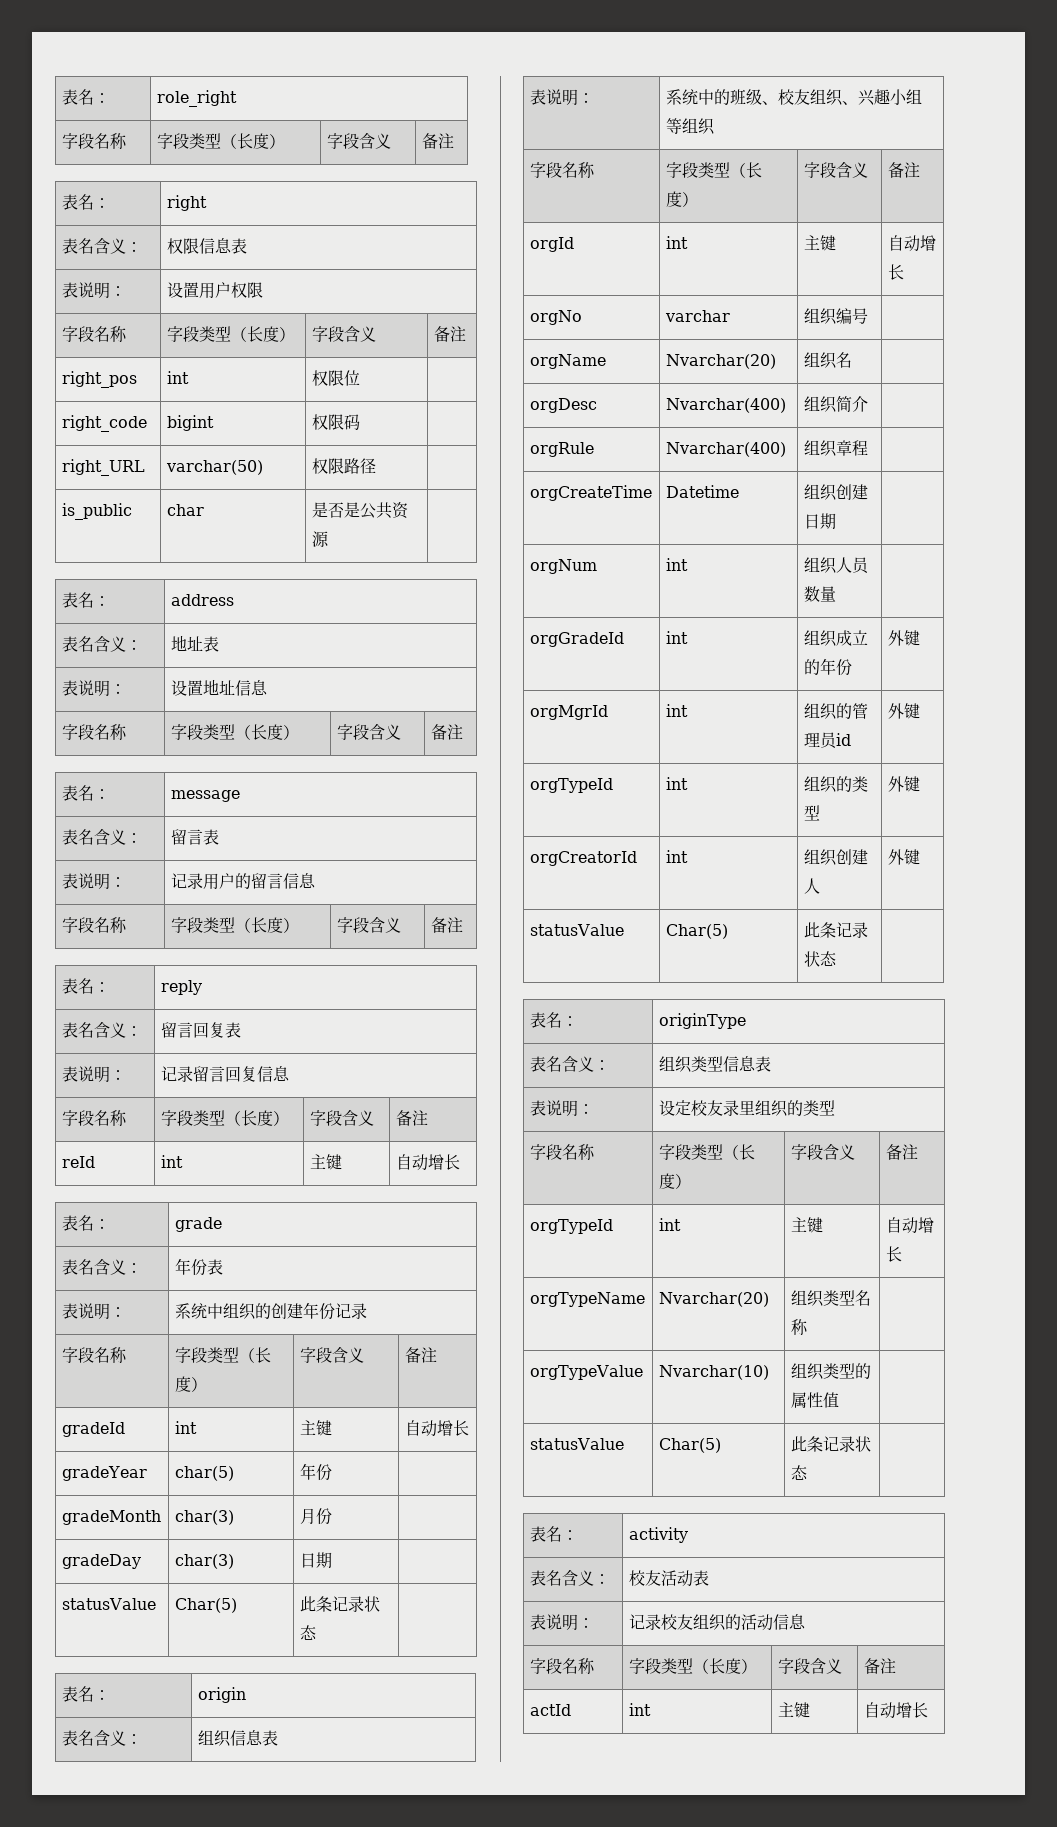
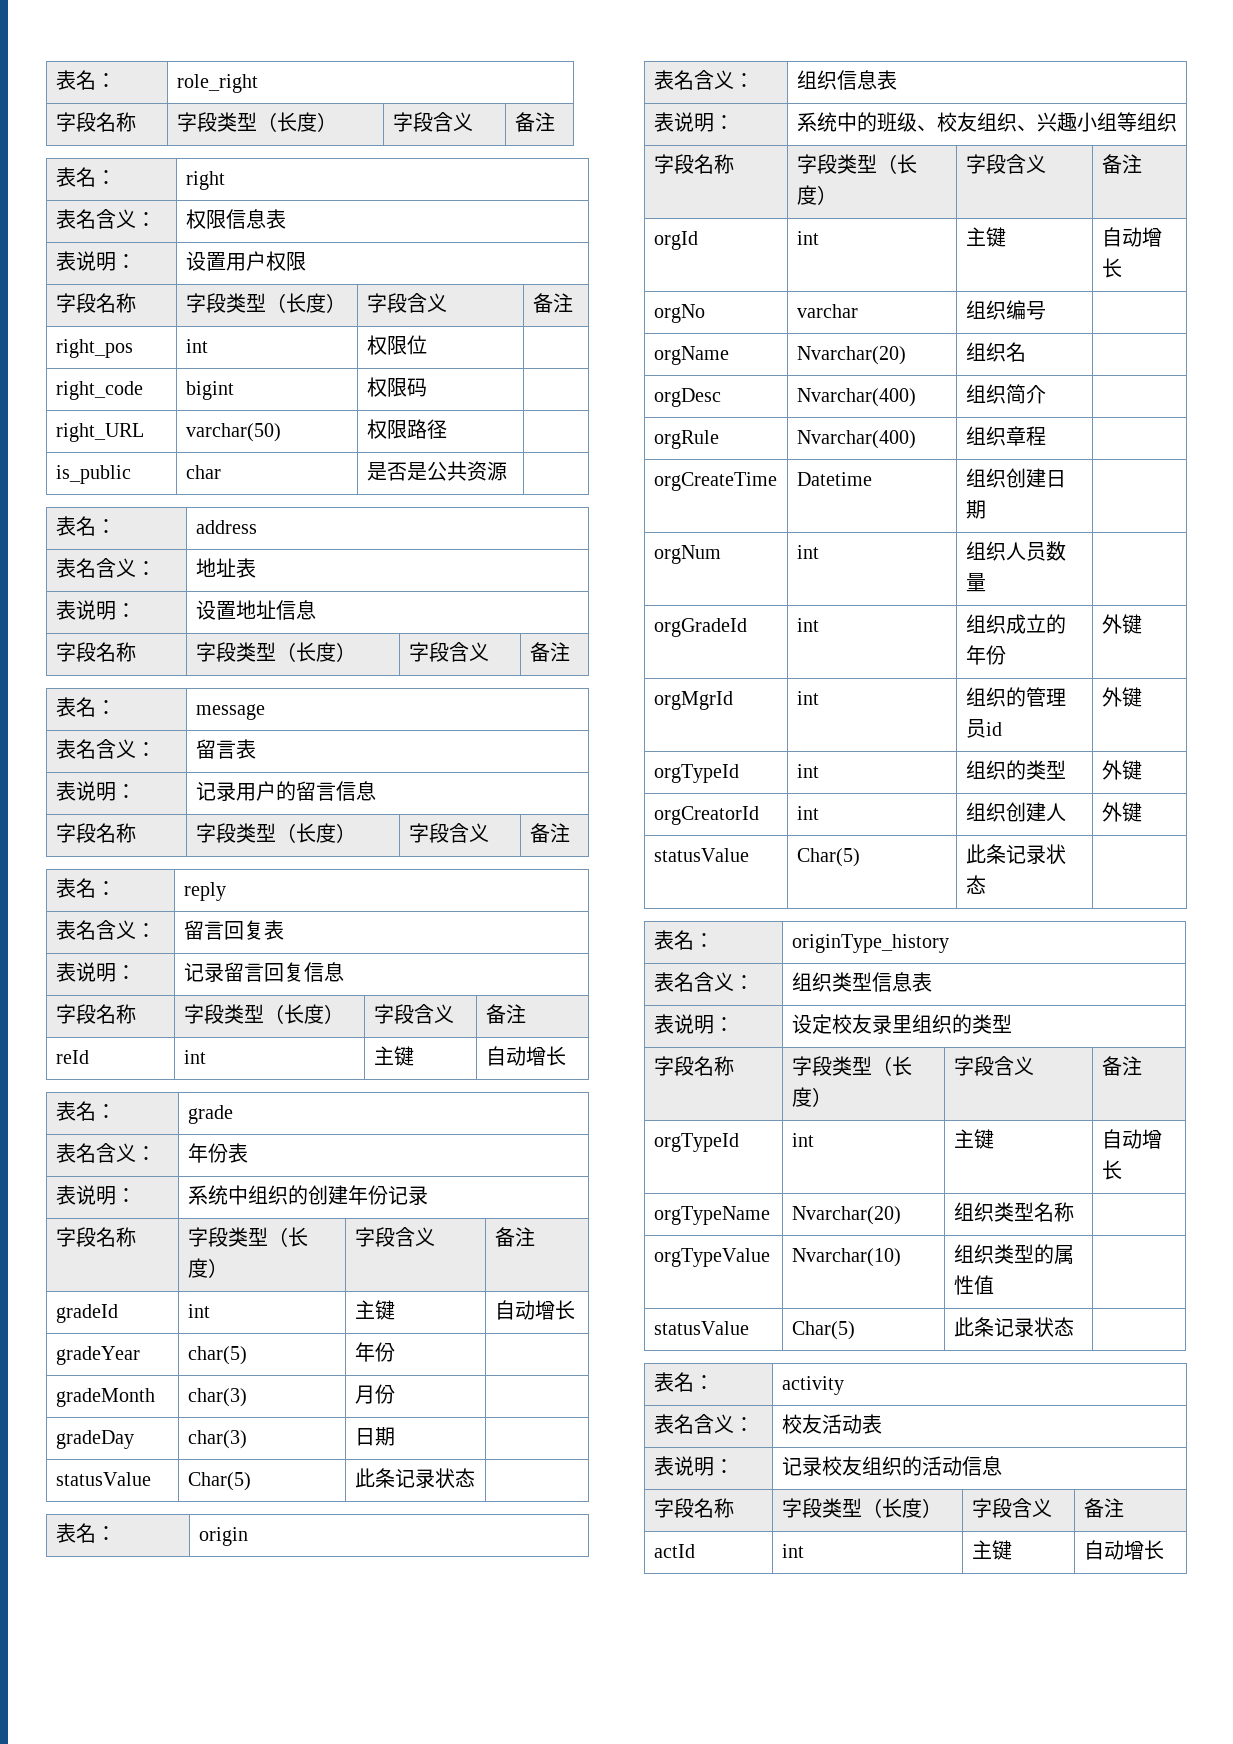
[658,1013,746,1029] originType -> [791,934,949,953] originType_history

